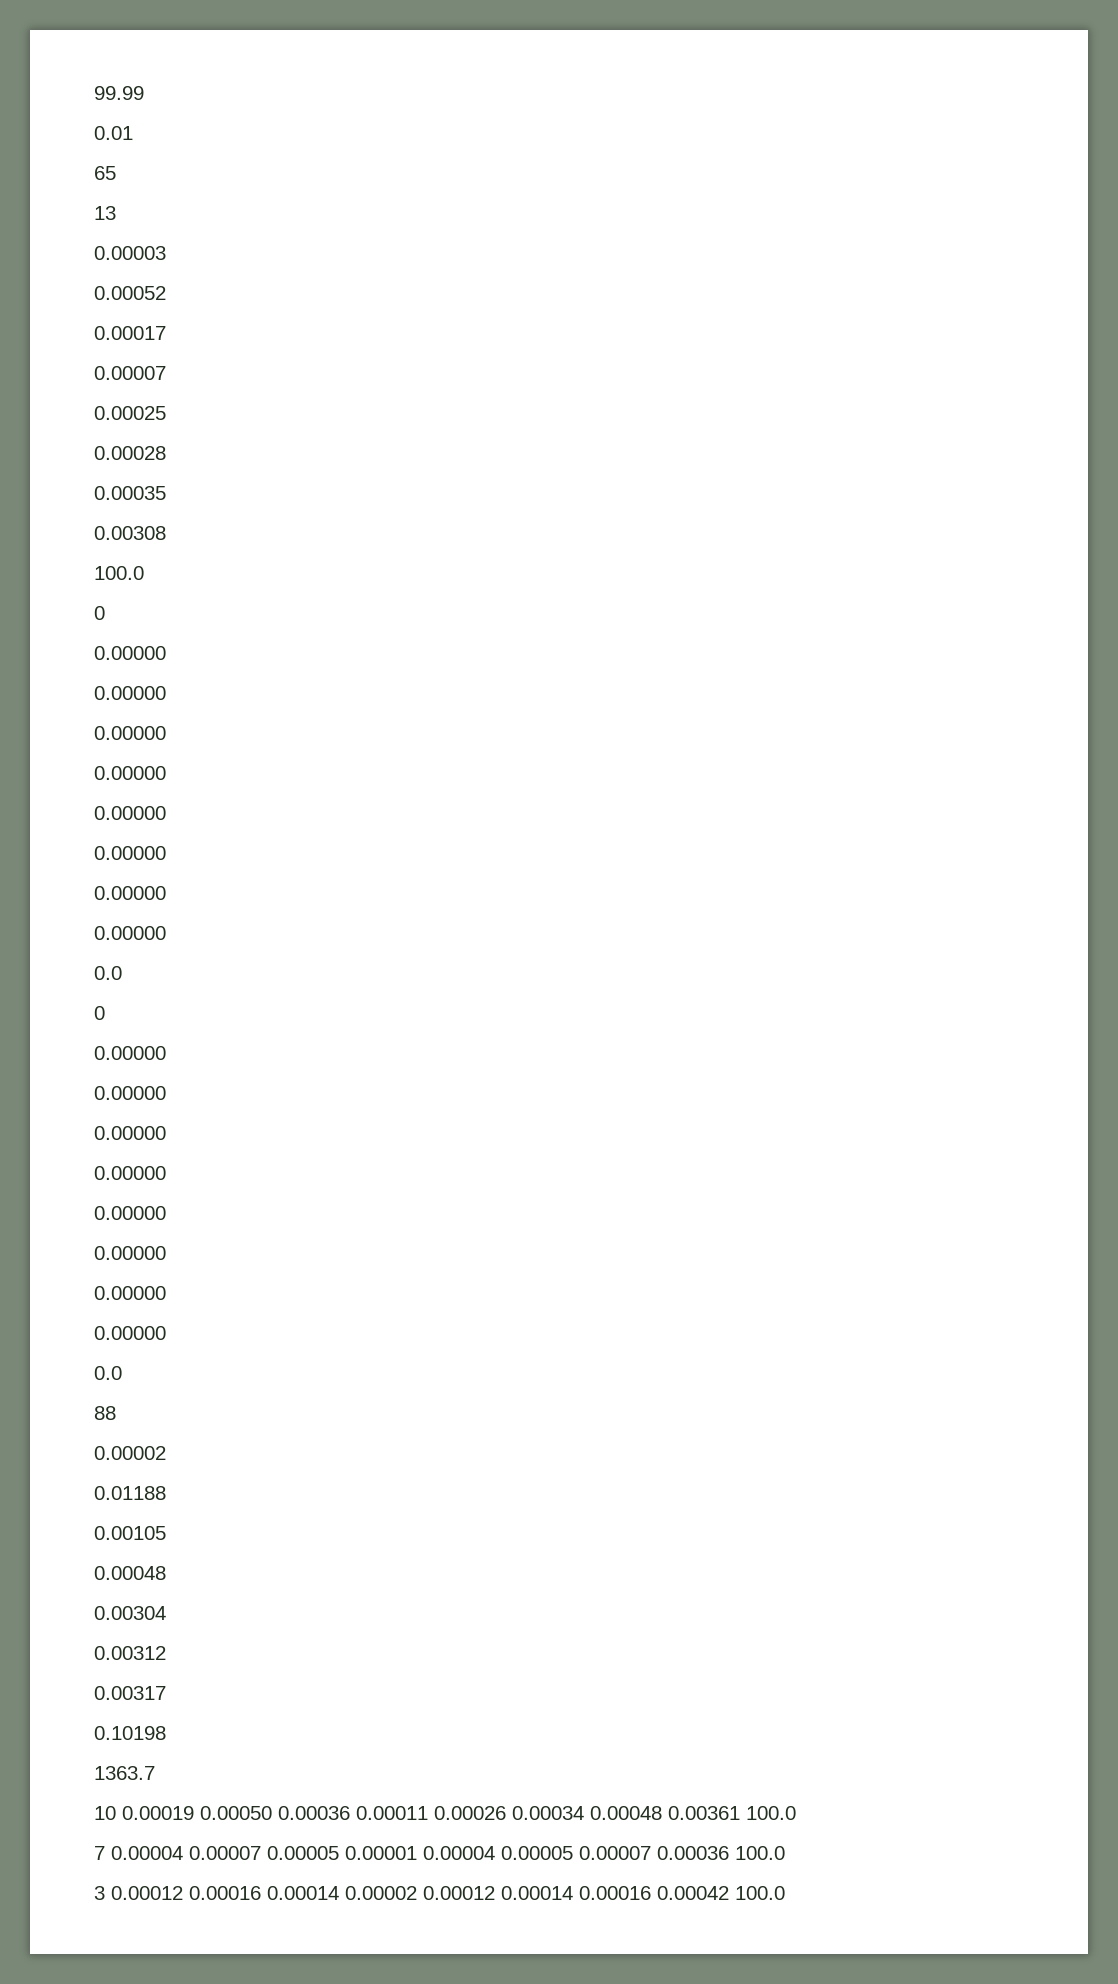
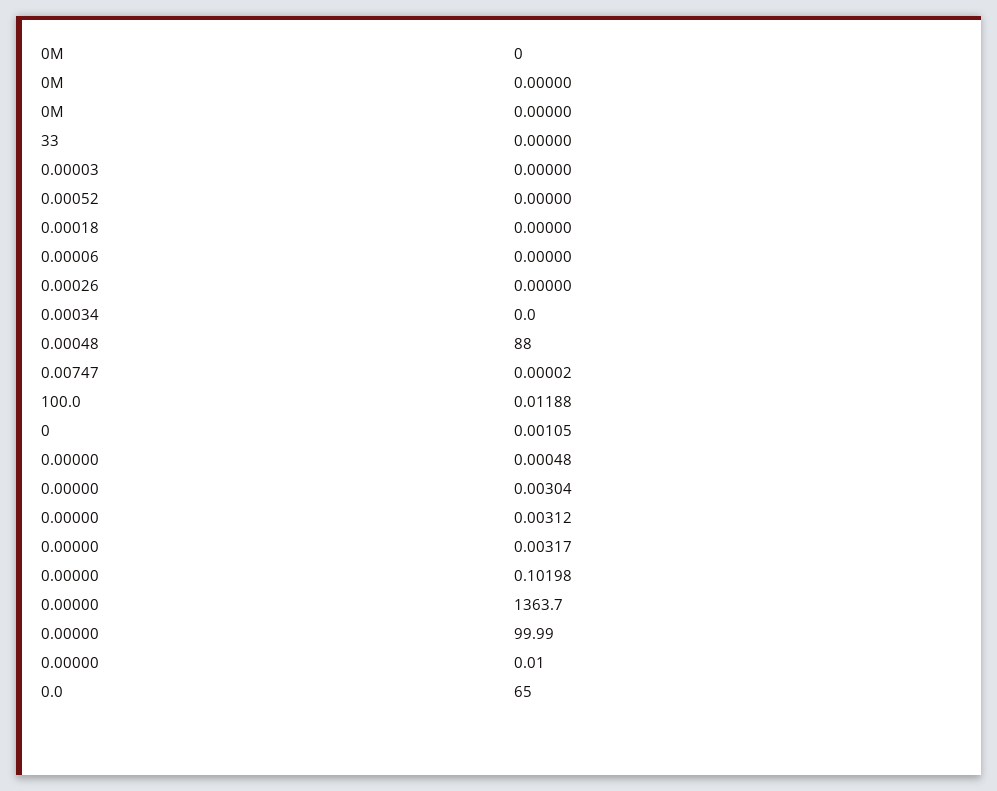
[94,86,144,100] [94,126,133,140] [94,166,116,180] [94,206,116,220] [94,246,166,260] [94,286,166,300] [94,326,166,340] [94,366,166,380] [94,406,166,420] [94,446,166,460] [94,486,166,500] [94,526,166,540] 99.99 // 0.01 // 65 // 13 // 0.00003 // 0.00052 // 0.00017 // 0.00007 // 0.00025 // 0.00028 // 0.00035 // 0.00308 -> [41,48,64,59] [41,77,64,88] [41,106,64,117] [41,135,59,146] [41,164,99,175] [41,193,99,204] [41,222,99,233] [41,251,99,262] [41,280,99,291] [41,309,99,320] [41,338,99,349] [41,367,99,378] 0M // 0M // 0M // 33 // 0.00003 // 0.00052 // 0.00018 // 0.00006 // 0.00026 // 0.00034 // 0.00048 // 0.00747
[94,1806,796,1820] [94,1846,785,1860] [94,1886,785,1900] 10 0.00019 0.00050 0.00036 0.00011 0.00026 0.00034 0.00048 0.00361 100.0 // 7 0.00004 0.00007 0.00005 0.00001 0.00004 0.00005 0.00007 0.00036 100.0 // 3 0.00012 0.00016 0.00014 0.00002 0.00012 0.00014 0.00016 0.00042 100.0 -> [514,628,554,639] [514,657,545,668] [514,686,532,697] 99.99 // 0.01 // 65

